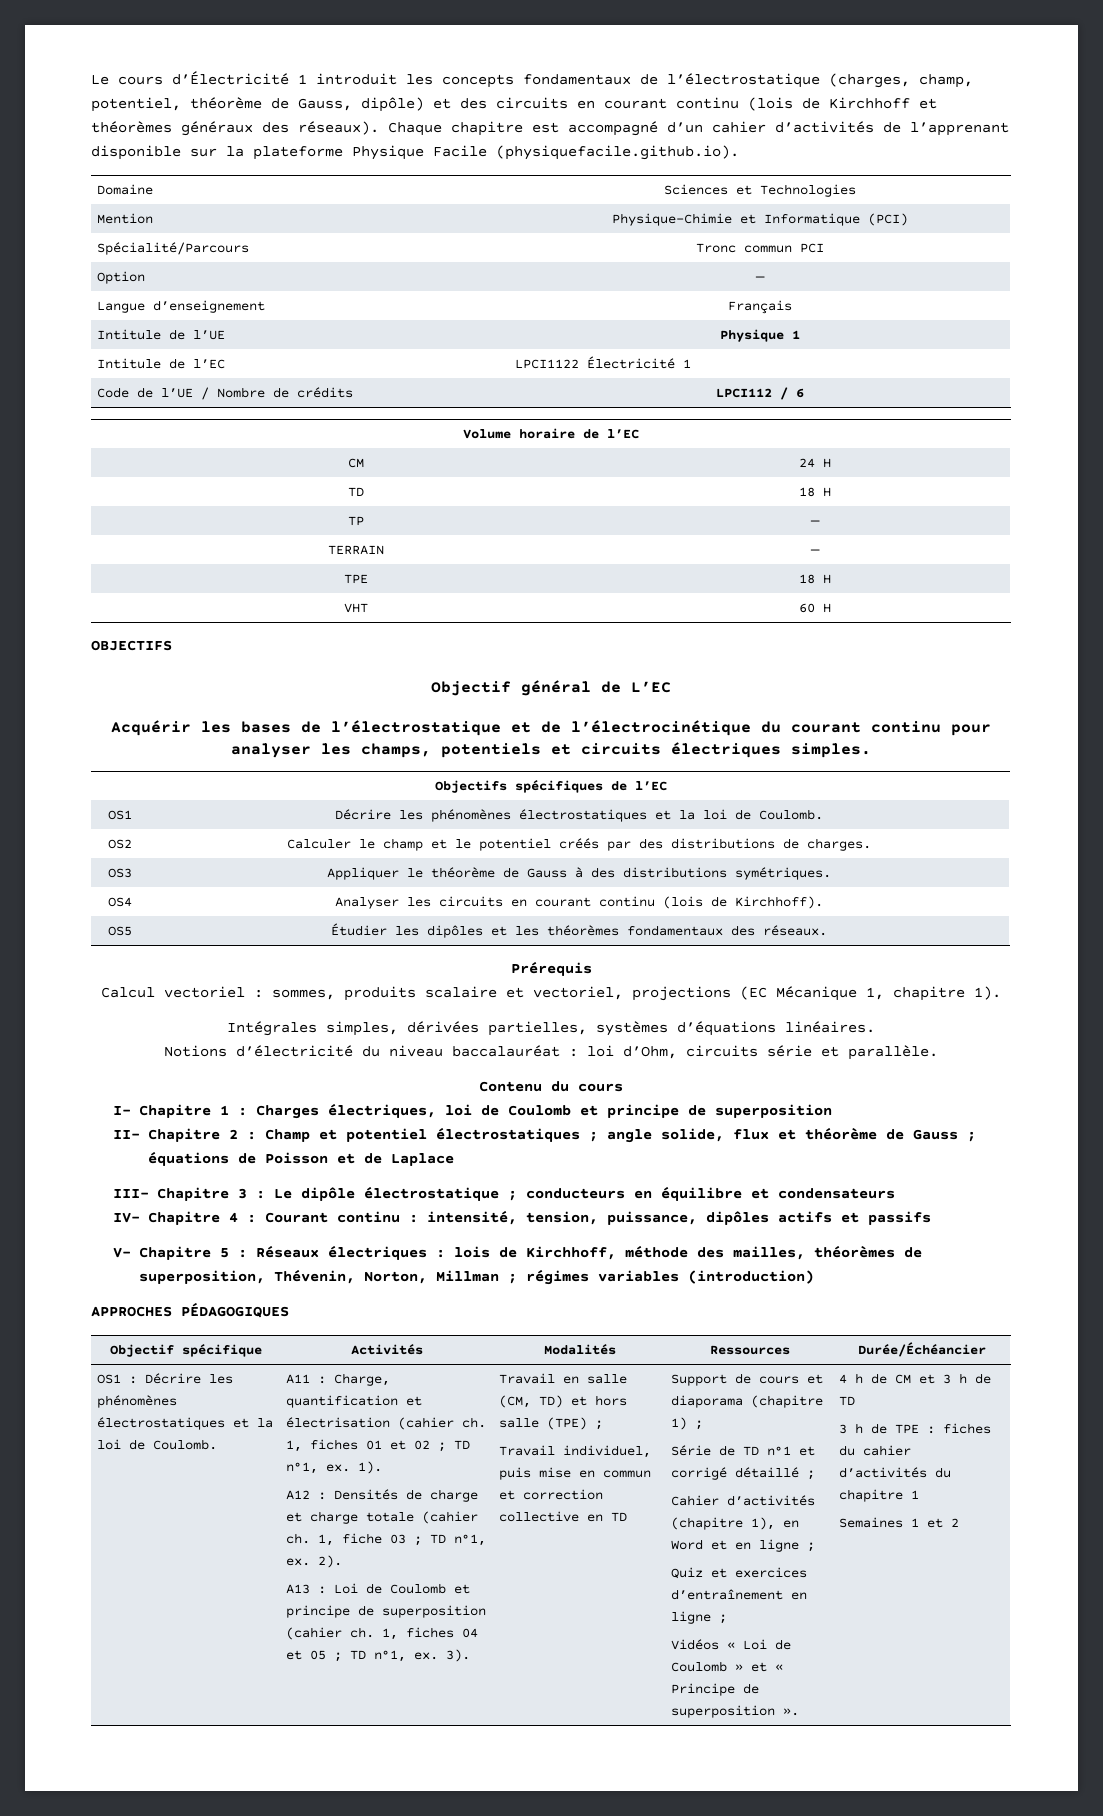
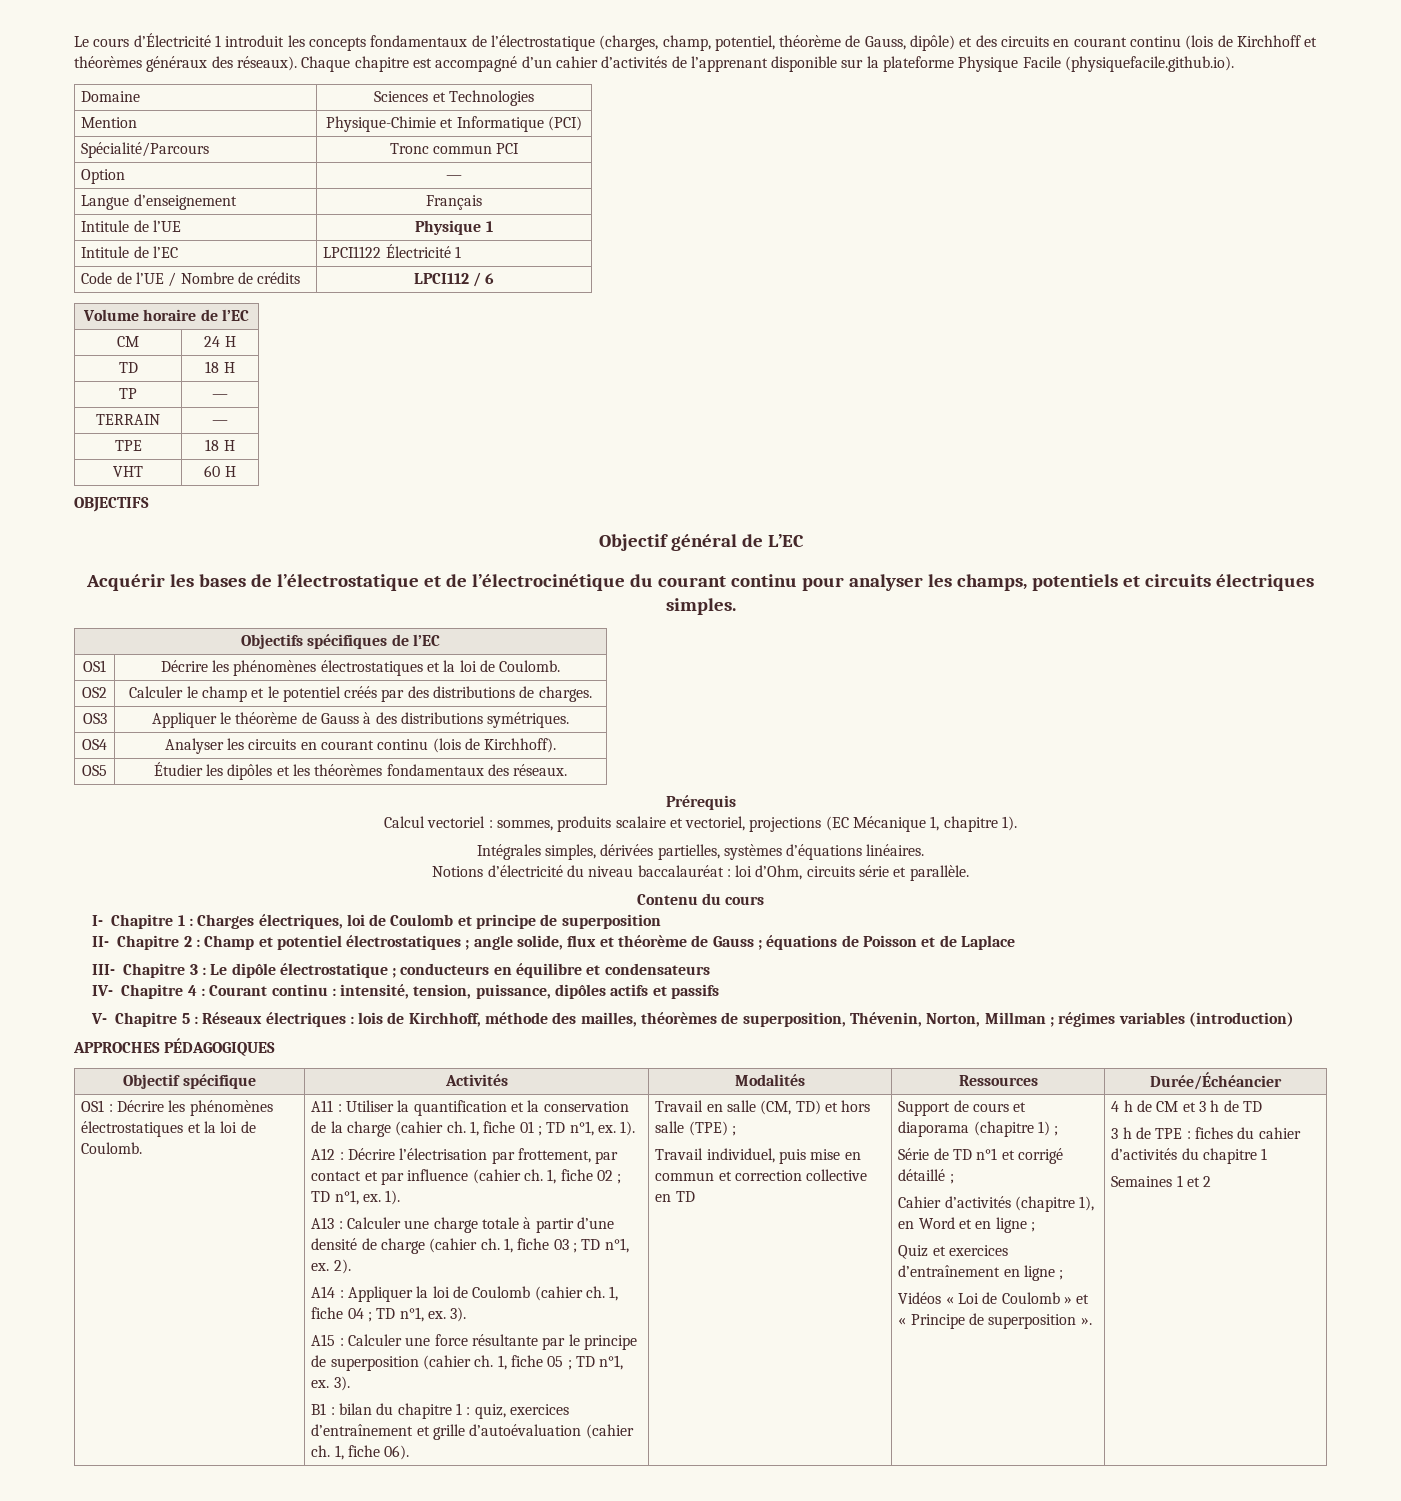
[334,1373,391,1386] [286,1395,423,1408] [286,1417,487,1430] [286,1439,431,1452] Charge, quantification et électrisation (cahier ch. 1, fiches 01 et 02 -> [345,1100,629,1116] [311,1121,534,1137] Utiliser la quantification et la conservation de la charge (cahier ch. 1, fiche 01
[334,1489,479,1502] [286,1511,415,1524] Densités de charge et charge totale -> [347,1148,619,1164] [311,1169,622,1185] [311,1190,401,1205] [311,1217,614,1233] [311,1238,425,1254] Décrire l’électrisation par frottement, par contact et par influence (cahier ch. 1, fiche 02 ; TD n°1, ex. 1). // A13 : Calculer une charge totale à partir d’une densité de charge
[286,1583,471,1594] A13 : Loi de Coulomb et -> [311,1286,619,1302] [311,1307,467,1322] [311,1334,580,1350] A14 : Appliquer la loi de Coulomb (cahier ch. 1, fiche 04 ; TD n°1, ex. 3). // A15 : Calculer une force résultante par le
[406,1627,479,1638] [286,1650,303,1660] fiches 04 et -> [510,1355,543,1367] fiche
(471, 1655) none -> [311,1403,569,1419] [311,1424,634,1440] [311,1445,410,1460] // B1 : bilan du chapitre 1 : quiz, exercices d’entraînement et grille d’autoévaluation (cahier ch. 1, fiche 06).

